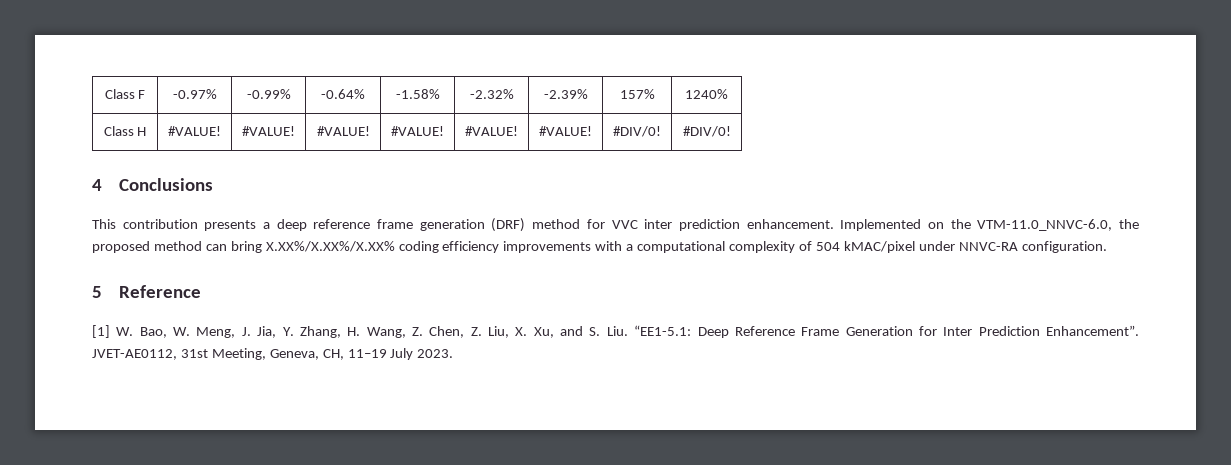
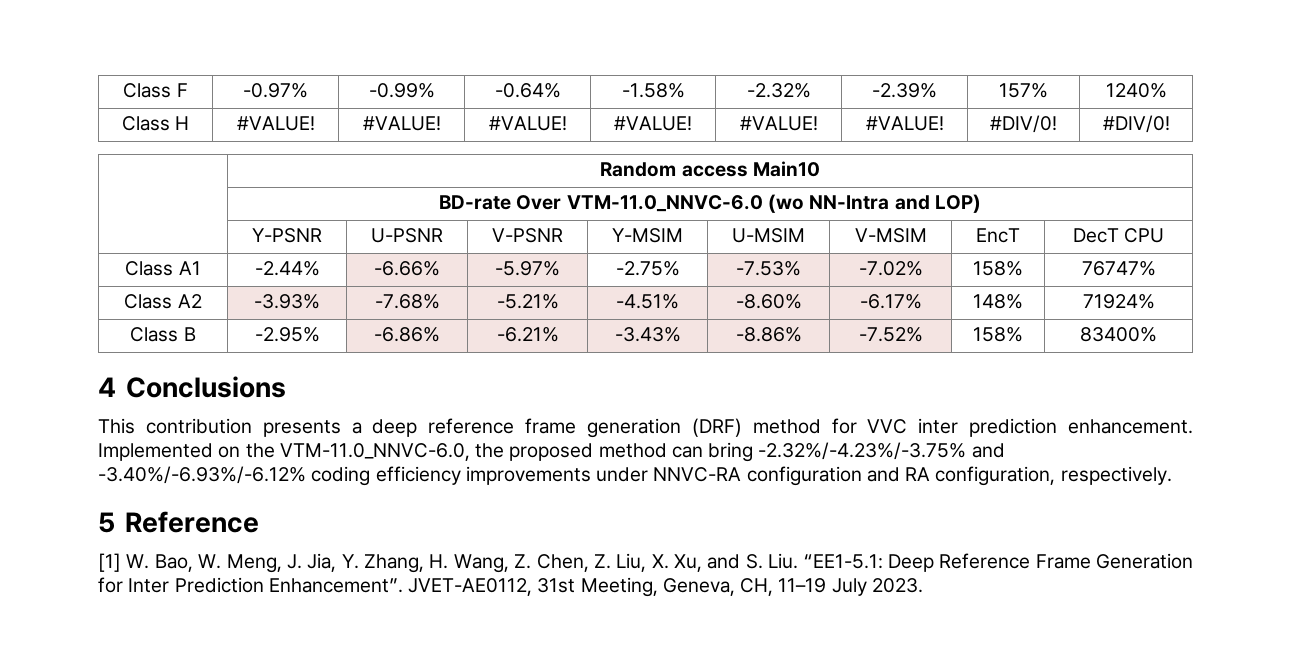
(731, 131) none -> [600,161,820,177] [439,194,981,213] [252,228,322,243] [371,228,443,243] [492,228,563,243] [612,228,683,243] [732,228,805,243] [854,228,927,243] [976,228,1020,243] [1072,228,1165,243] [125,261,201,276] [254,261,320,276] [374,261,440,276] [495,261,560,276] [615,261,680,276] [736,261,801,276] [858,261,923,276] [973,261,1023,276] [1081,261,1156,276] [124,294,202,309] [254,294,320,309] [374,294,440,309] [496,294,559,309] [616,294,679,309] [735,294,802,309] [859,294,922,309] [973,294,1023,309] [1082,294,1155,309] [130,327,196,342] [254,327,320,342] [374,327,440,342] [496,327,559,342] [614,327,681,342] [735,327,802,342] [858,327,923,342] [973,327,1023,342] [1080,327,1157,342] // | Random access Main10 // | BD-rate Over VTM-11.0_NNVC-6.0 (wo NN-Intra and LOP) // | Y-PSNR | U-PSNR | V-PSNR | Y-MSIM | U-MSIM | V-MSIM | EncT | DecT CPU // Class A1 | -2.44% | -6.66% | -5.97% | -2.75% | -7.53% | -7.02% | 158% | 76747% // Class A2 | -3.93% | -7.68% | -5.21% | -4.51% | -8.60% | -6.17% | 148% | 71924% // Class B | -2.95% | -6.86% | -6.21% | -3.43% | -8.86% | -7.52% | 158% | 83400%
[265,241,1107,253] X.XX%/X.XX%/X.XX% coding efficiency improvements with a computational complexity of 504 kMAC/pixel under NNVC-RA configuration. -> [758,442,1005,460] [98,466,1172,486] -2.32%/-4.23%/-3.75% and -3.40%/-6.93%/-6.12% coding efficiency improvements under NNVC-RA configuration and RA configuration, respectively.

